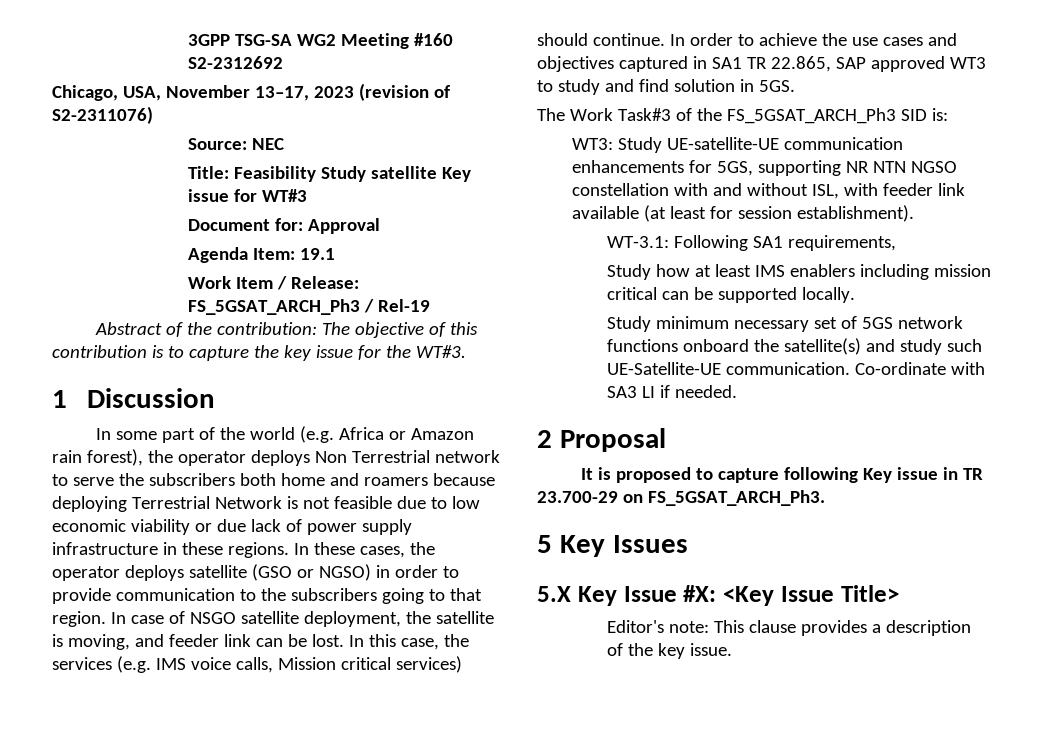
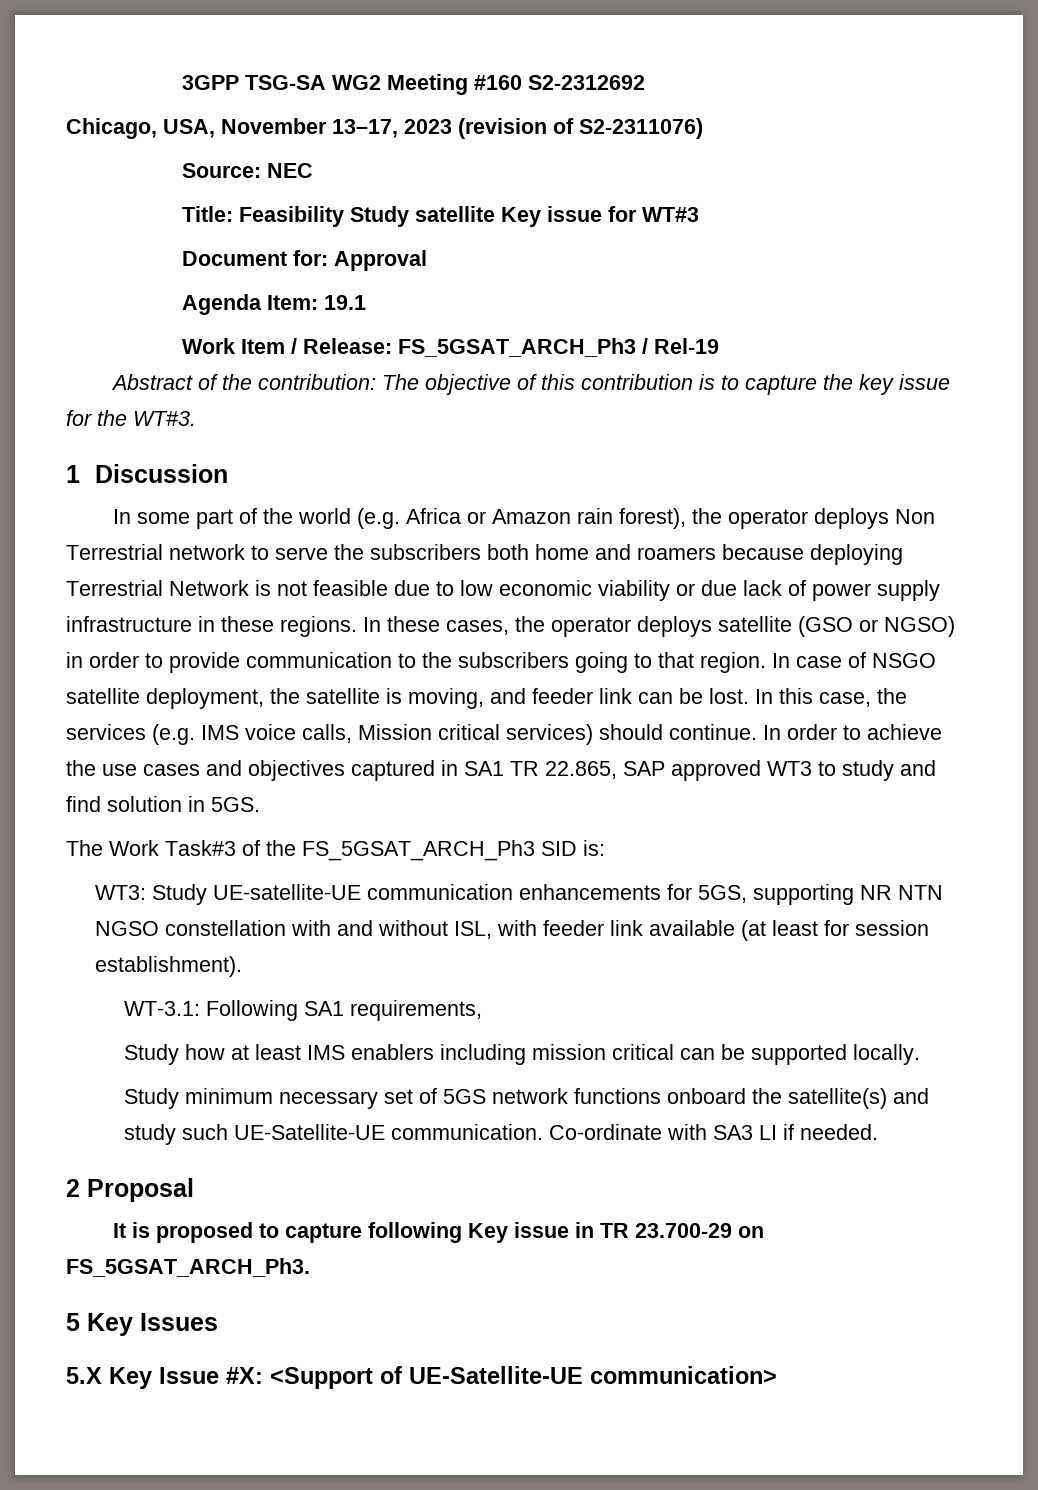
[723,585,899,606] [606,620,971,636] [606,643,732,659] <Key Issue Title> // Editor's note: This clause provides a description of the key issue. -> [270,1366,777,1389] <Support of UE-Satellite-UE communication>

